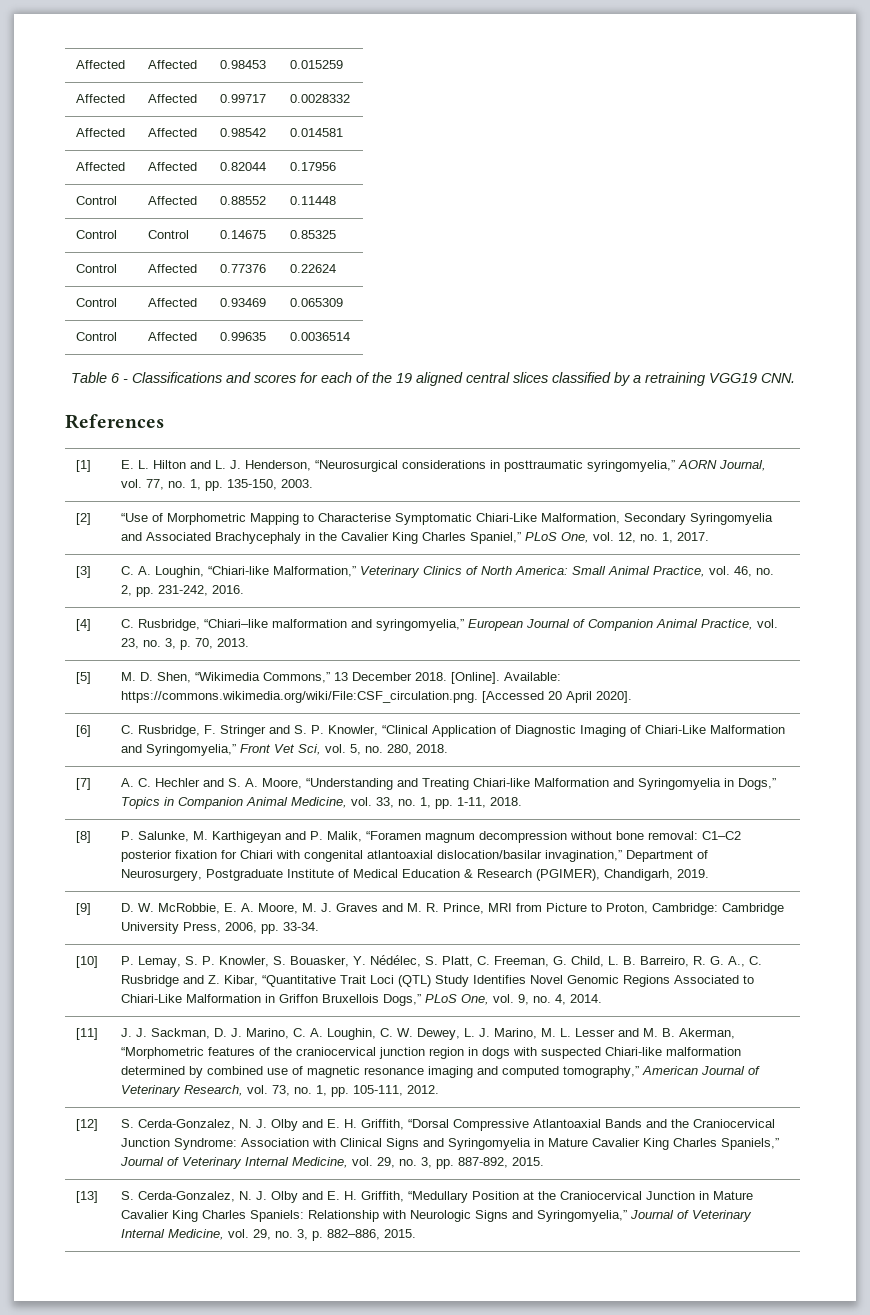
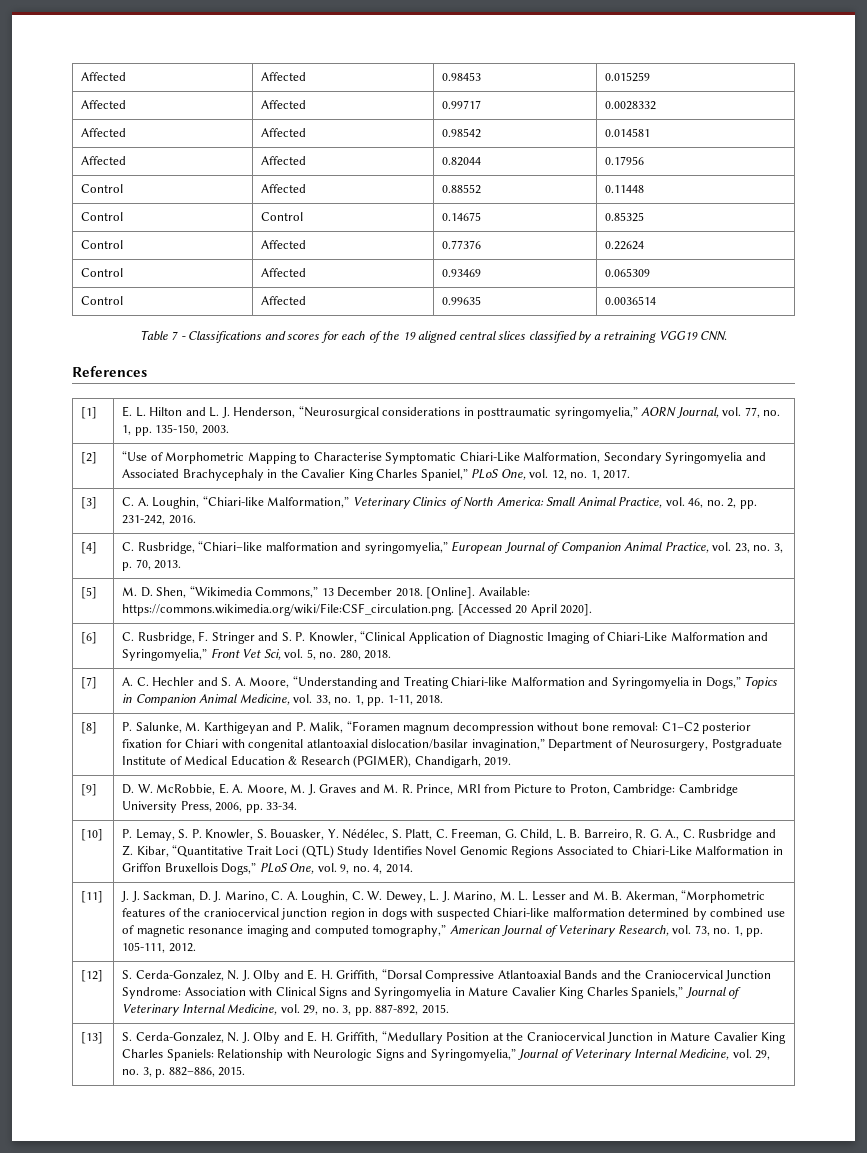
[110,373,120,383] 6 -> [171,331,179,340] 7

